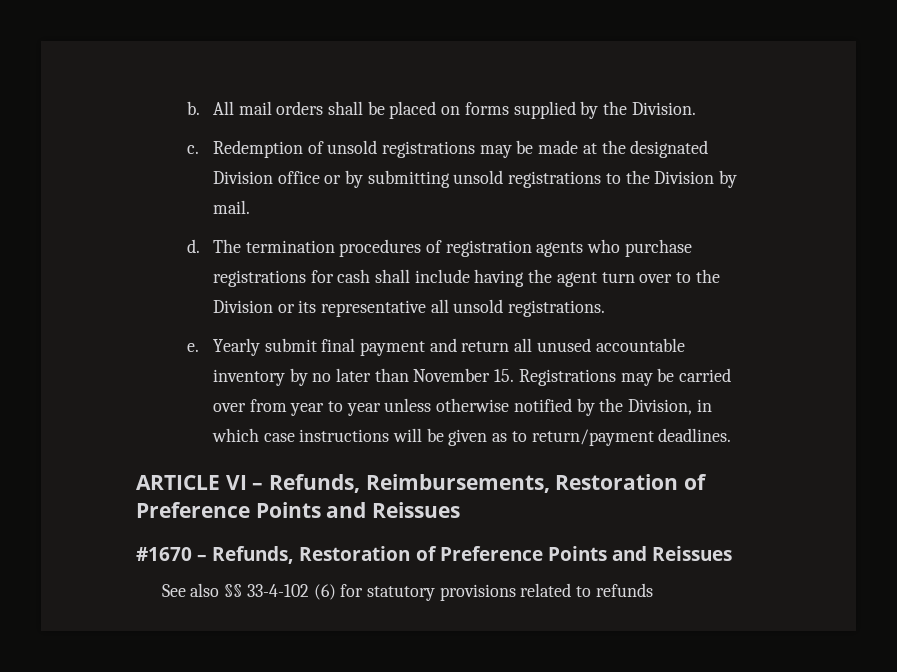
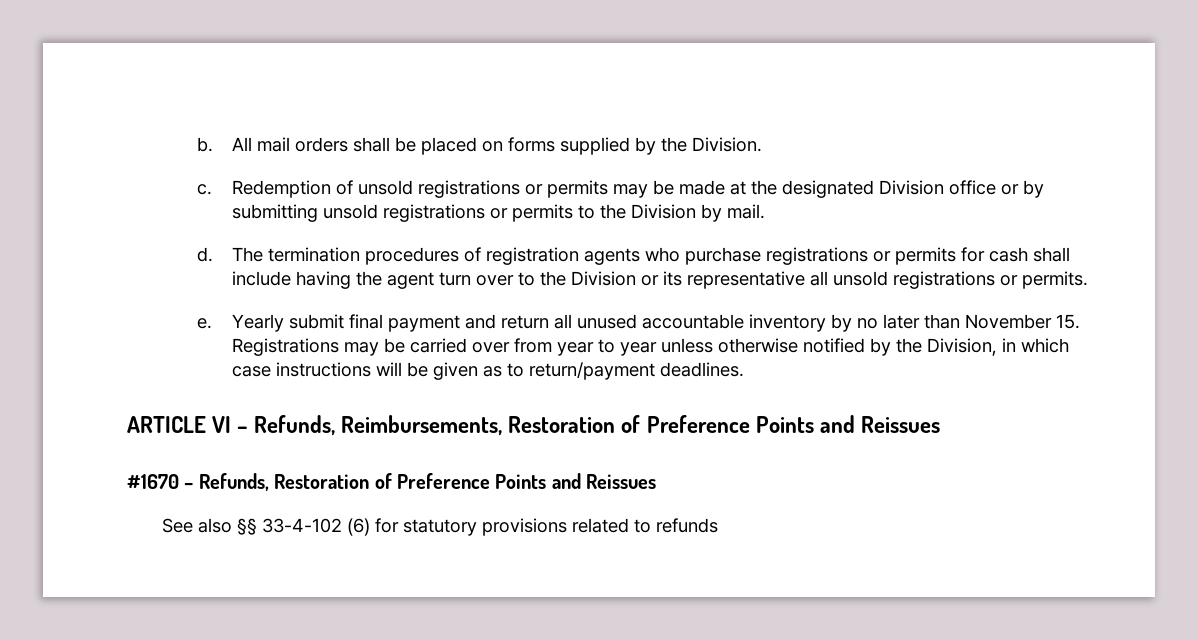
(475, 149) none -> [524,180,608,198] or permits
(602, 179) none -> [489,204,573,222] or permits
(306, 278) none -> [872,247,956,265] or permits
[508,300,606,317] registrations. -> [892,271,1088,289] registrations or permits.

